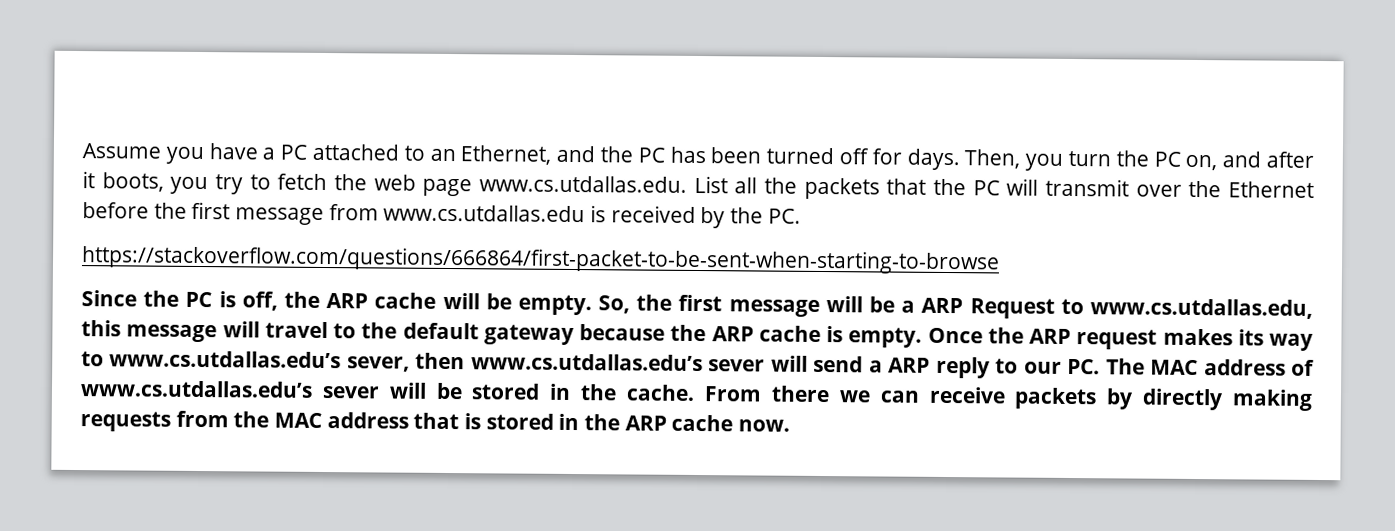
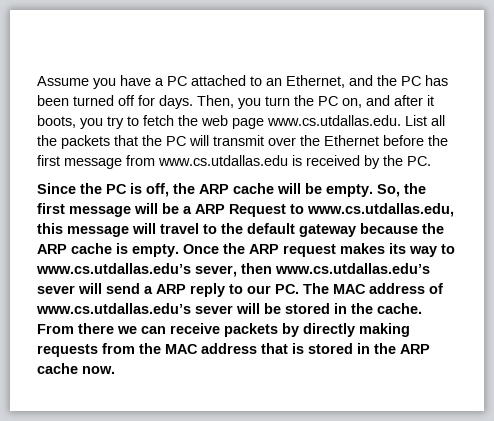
[81,245,1000,275] // https://stackoverflow.com/questions/666864/first-packet-to-be-sent-when-starting-to-browse -> (431, 161) none

